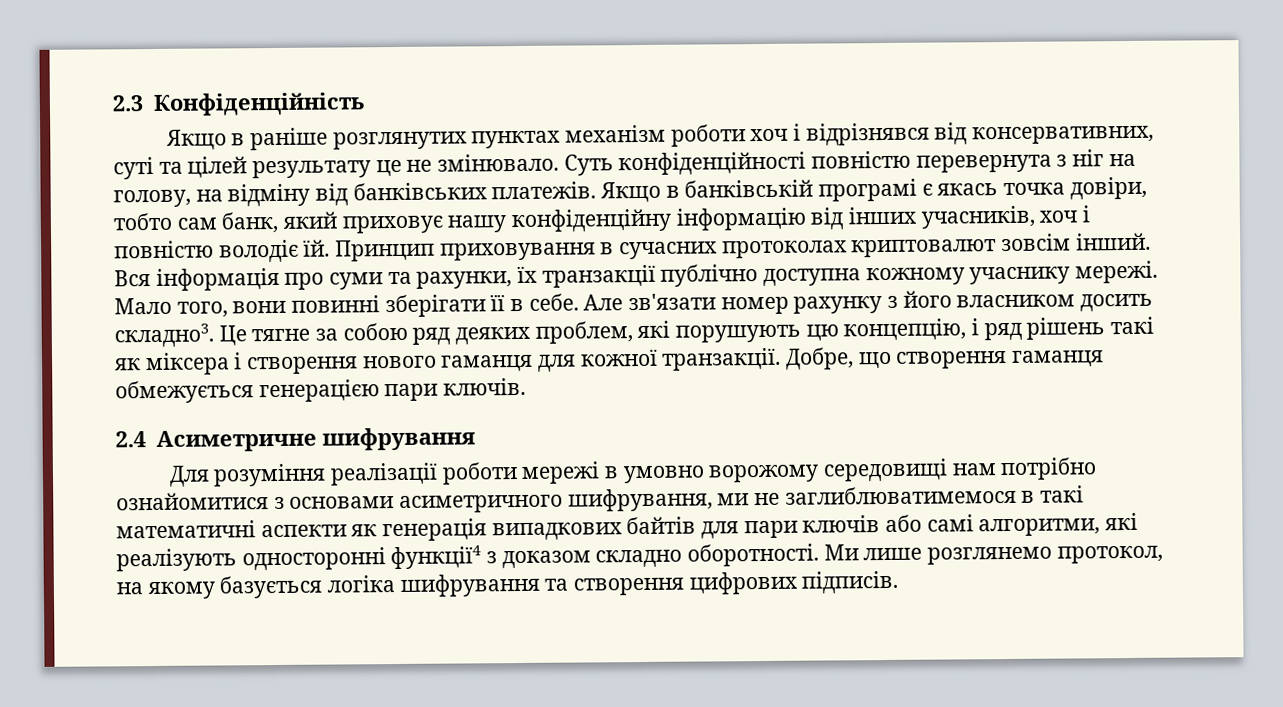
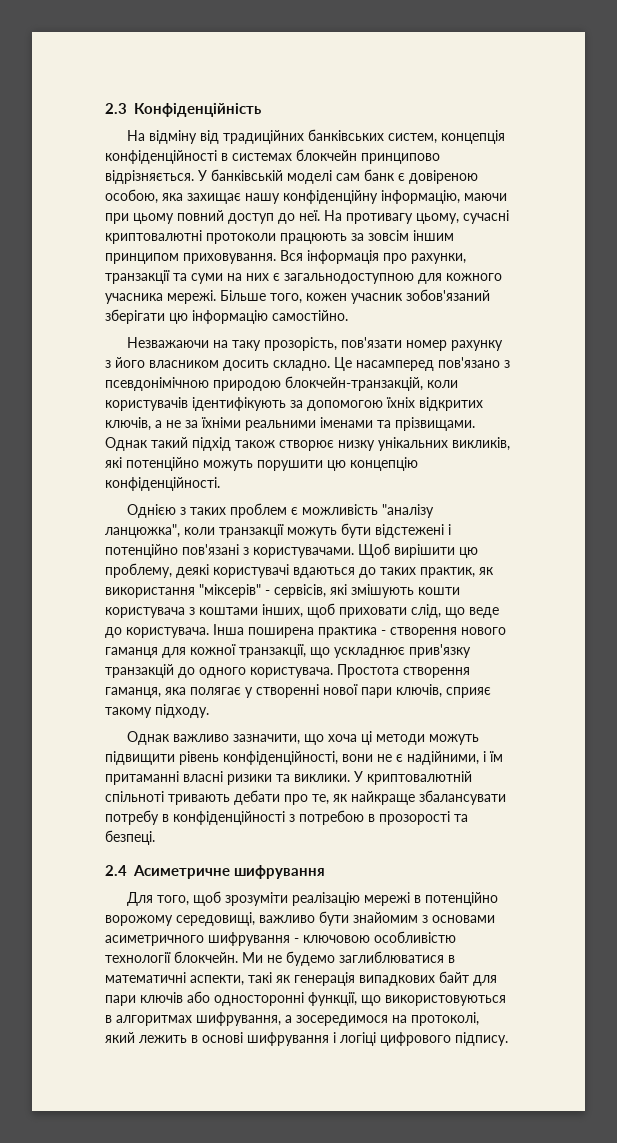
[165,122,1155,151] [113,149,1136,180] [113,176,1147,208] [113,205,1091,234] [114,232,1151,263] [114,260,1159,291] [114,293,717,318] Якщо в раніше розглянутих пунктах механізм роботи хоч і відрізнявся від консервативних, суті та цілей результату це не змінювало. Суть конфіденційності повністю перевернута з ніг на голову, на відміну від банківських платежів. Якщо в банківській програмі є якась точка довіри, тобто сам банк, який приховує нашу конфіденційну інформацію від інших учасників, хоч і повністю володіє їй. Принцип приховування в сучасних протоколах криптовалют зовсім інший. Вся інформація про суми та рахунки, їх транзакції публічно доступна кожному учаснику мережі. Мало того, вони повинні зберігати її в себе. Але зв'язати -> [127,129,506,144] [105,149,440,164] [105,169,478,184] [105,189,507,204] [105,210,509,224] [105,230,454,244] [105,250,466,264] [105,270,502,284] [105,289,490,304] [105,309,348,324] [127,337,403,351] На відміну від традиційних банківських систем, концепція конфіденційності в системах блокчейн принципово відрізняється. У банківській моделі сам банк є довіреною особою, яка захищає нашу конфіденційну інформацію, маючи при цьому повний доступ до неї. На противагу цьому, сучасні криптовалютні протоколи працюють за зовсім іншим принципом приховування. Вся інформація про рахунки, транзакції та суми на них є загальнодоступною для кожного учасника мережі. Більше того, кожен учасник зобов'язаний зберігати цю інформацію самостійно. // Незважаючи на таку прозорість, пов'язати
[114,316,1155,348] [115,352,243,376] складно3. Це тягне за собою ряд деяких проблем, які порушують цю концепцію, і ряд рішень такі як міксера і -> [273,357,510,371] [105,376,458,391] [105,397,483,411] [105,417,475,431] [105,437,510,451] [105,457,418,471] [105,477,220,491] [127,503,435,518] [105,523,451,538] [105,543,478,558] [105,563,494,578] [105,584,460,598] [105,603,499,618] [105,624,386,638] складно. Це насамперед пов'язано з псевдонімічною природою блокчейн-транзакцій, коли користувачів ідентифікують за допомогою їхніх відкритих ключів, а не за їхніми реальними іменами та прізвищами. Однак такий підхід також створює низку унікальних викликів, які потенційно можуть порушити цю концепцію конфіденційності. // Однією з таких проблем є можливість "аналізу ланцюжка", коли транзакції можуть бути відстежені і потенційно пов'язані з користувачами. Щоб вирішити цю проблему, деякі користувачі вдаються до таких практик, як використання "міксерів" - сервісів, які змішують кошти користувача з коштами інших, щоб приховати слід, що веде до користувача. Інша поширена практика -
[661,347,1105,371] [115,377,527,404] [115,426,476,452] [168,457,1098,487] [116,485,1085,513] [116,520,347,539] транзакції. Добре, що створення гаманця обмежується генерацією пари ключів. // 2.4 Асиметричне шифрування // Для розуміння реалізації роботи мережі в умовно ворожому середовищі нам потрібно ознайомитися з основами асиметричного шифрування, ми не заглиблюватимемося в такі математичні аспекти -> [239,644,471,658] [105,664,470,678] [105,684,491,698] [105,704,209,718] [127,731,480,745] [105,751,503,765] [105,771,472,785] [105,790,506,805] [105,810,468,825] [105,830,155,845] [105,865,326,879] [127,891,499,906] [105,911,495,926] [105,931,456,946] [105,951,455,966] [105,972,272,986] транзакції, що ускладнює прив'язку транзакцій до одного користувача. Простота створення гаманця, яка полягає у створенні нової пари ключів, сприяє такому підходу. // Однак важливо зазначити, що хоча ці методи можуть підвищити рівень конфіденційності, вони не є надійними, і їм притаманні власні ризики та виклики. У криптовалютній спільноті тривають дебати про те, як найкраще збалансувати потребу в конфіденційності з потребою в прозорості та безпеці. // 2.4 Асиметричне шифрування // Для того, щоб зрозуміти реалізацію мережі в потенційно ворожому середовищі, важливо бути знайомим з основами асиметричного шифрування - ключовою особливістю технології блокчейн. Ми не будемо заглиблюватися в математичні аспекти, такі
[626,516,697,535] байтів -> [439,971,469,983] байт
[926,512,1139,537] [116,543,1163,572] [116,570,899,600] самі алгоритми, які реалізують односторонні функції4 з доказом складно оборотності. Ми лише розглянемо протокол, на якому базується логіка шифрування та створення цифрових підписів. -> [214,992,506,1006] [105,1012,479,1026] [105,1032,508,1046] односторонні функції, що використовуються в алгоритмах шифрування, а зосередимося на протоколі, який лежить в основі шифрування і логіці цифрового підпису.

